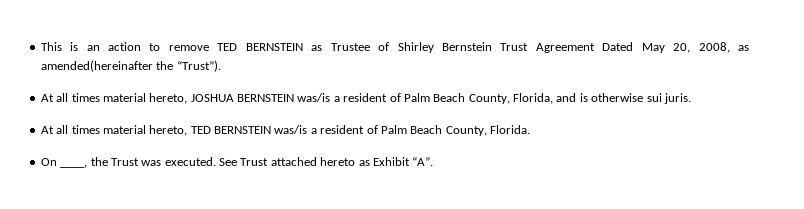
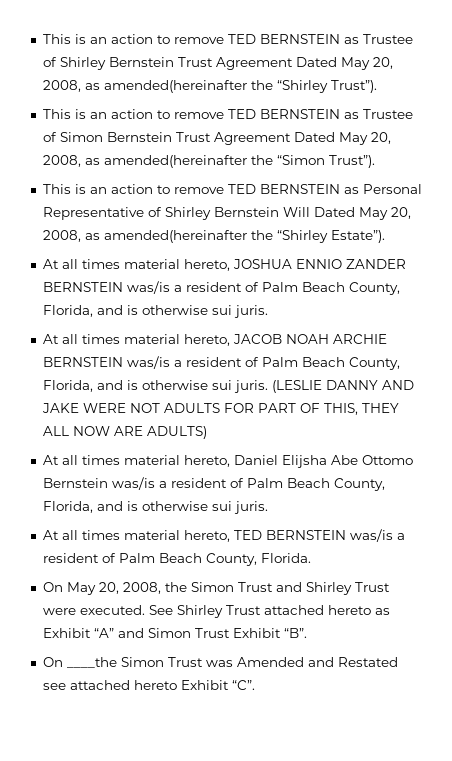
[176,60,221,72] “Trust”). -> [276,80,377,93] [42,109,413,119] [42,132,391,145] [42,155,375,168] [42,184,422,194] [42,207,411,220] [42,230,385,243] “Shirley Trust”). // This is an action to remove TED BERNSTEIN as Trustee of Simon Bernstein Trust Agreement Dated May 20, 2008, as amended(hereinafter the “Simon Trust”). // This is an action to remove TED BERNSTEIN as Personal Representative of Shirley Bernstein Will Dated May 20, 2008, as amended(hereinafter the “Shirley Estate”).
(234, 98) none -> [295,259,406,269] ENNIO ZANDER
(691, 98) none -> [42,334,387,346] [42,356,400,370] [42,380,414,393] [41,403,399,415] [42,426,207,439] [42,455,413,468] [42,477,385,491] [42,501,268,514] // At all times material hereto, JACOB NOAH ARCHIE BERNSTEIN was/is a resident of Palm Beach County, Florida, and is otherwise sui juris. (LESLIE DANNY AND JAKE WERE NOT ADULTS FOR PART OF THIS, THEY ALL NOW ARE ADULTS) // At all times material hereto, Daniel Elijsha Abe Ottomo Bernstein was/is a resident of Palm Beach County, Florida, and is otherwise sui juris.
[60,157,162,168] ____, the Trust was -> [66,582,390,595] [42,608,76,615] May 20, 2008, the Simon Trust and Shirley Trust were
(237, 162) none -> [176,605,223,618] Shirley
[412,157,434,166] “A”. -> [93,628,307,638] [42,657,398,668] [42,680,255,690] “A” and Simon Trust Exhibit “B”. // On ____the Simon Trust was Amended and Restated see attached hereto Exhibit “C”.

